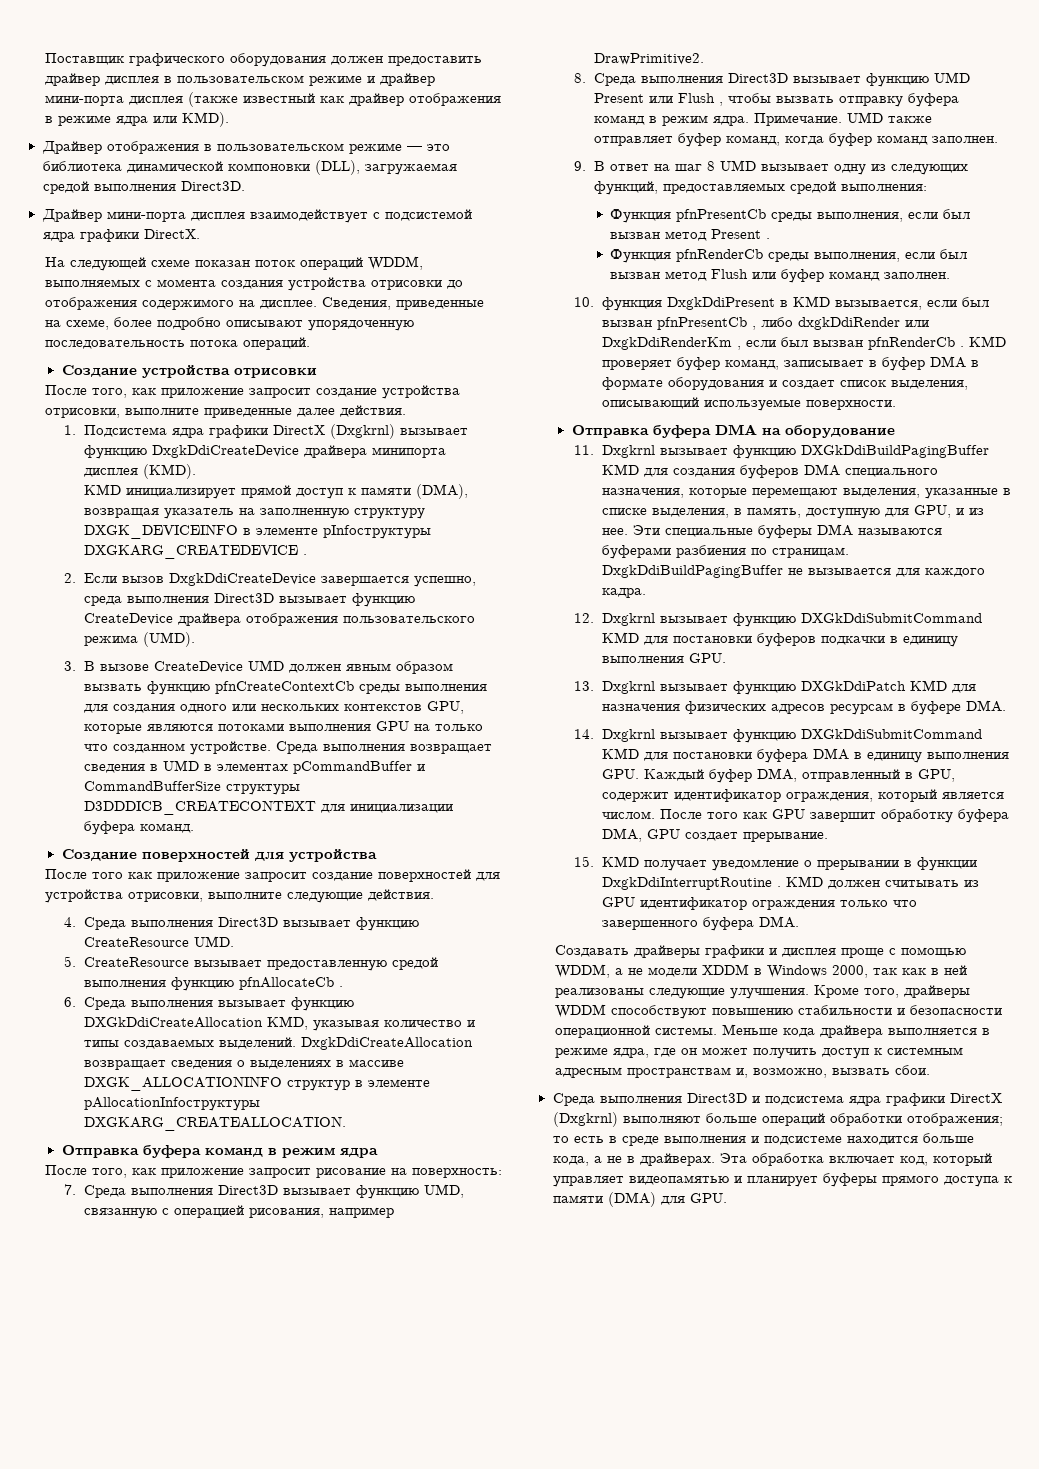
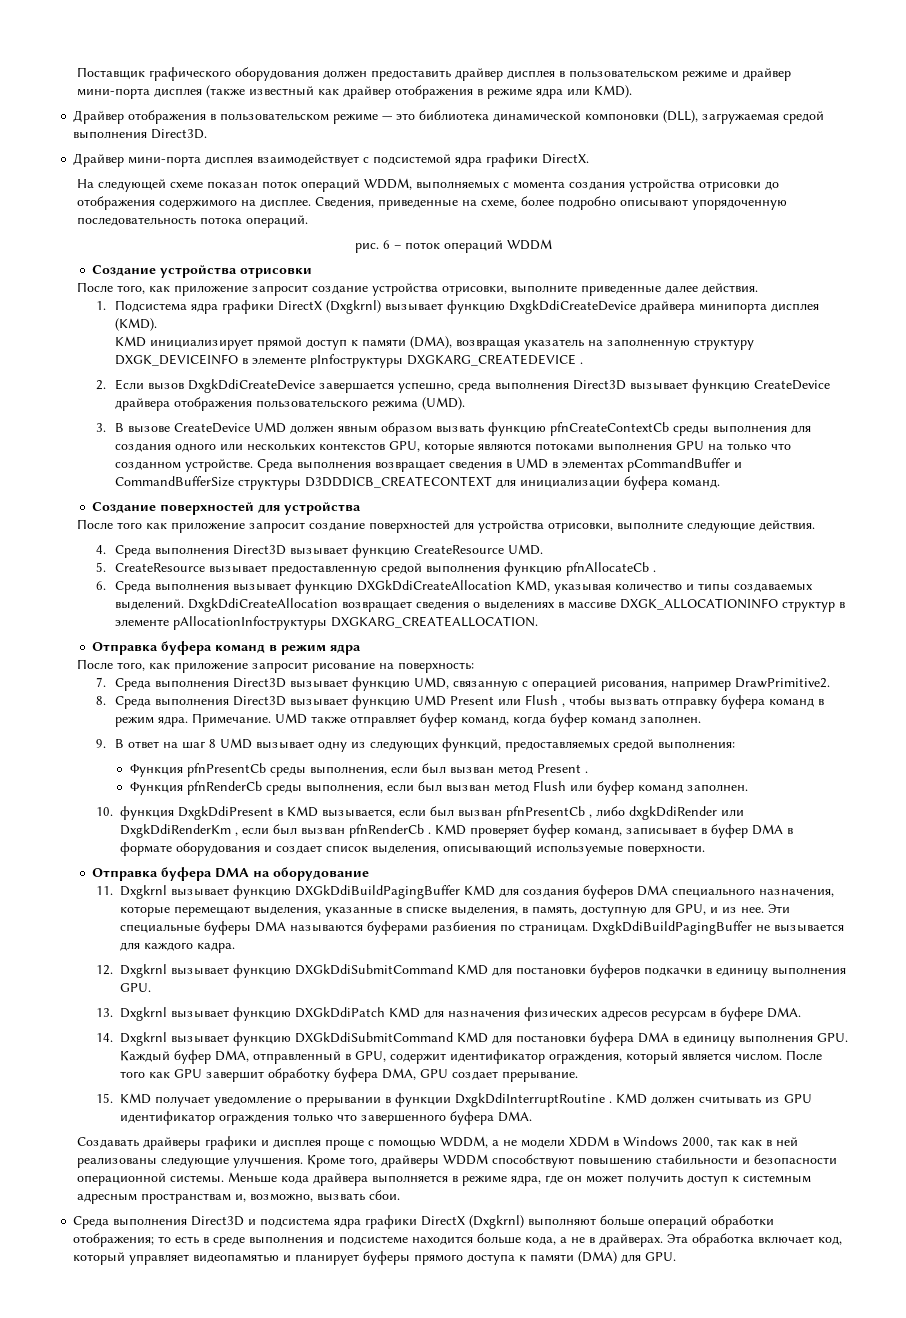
(311, 343) none -> [354,239,552,253] // рис. 6 – поток операций WDDM

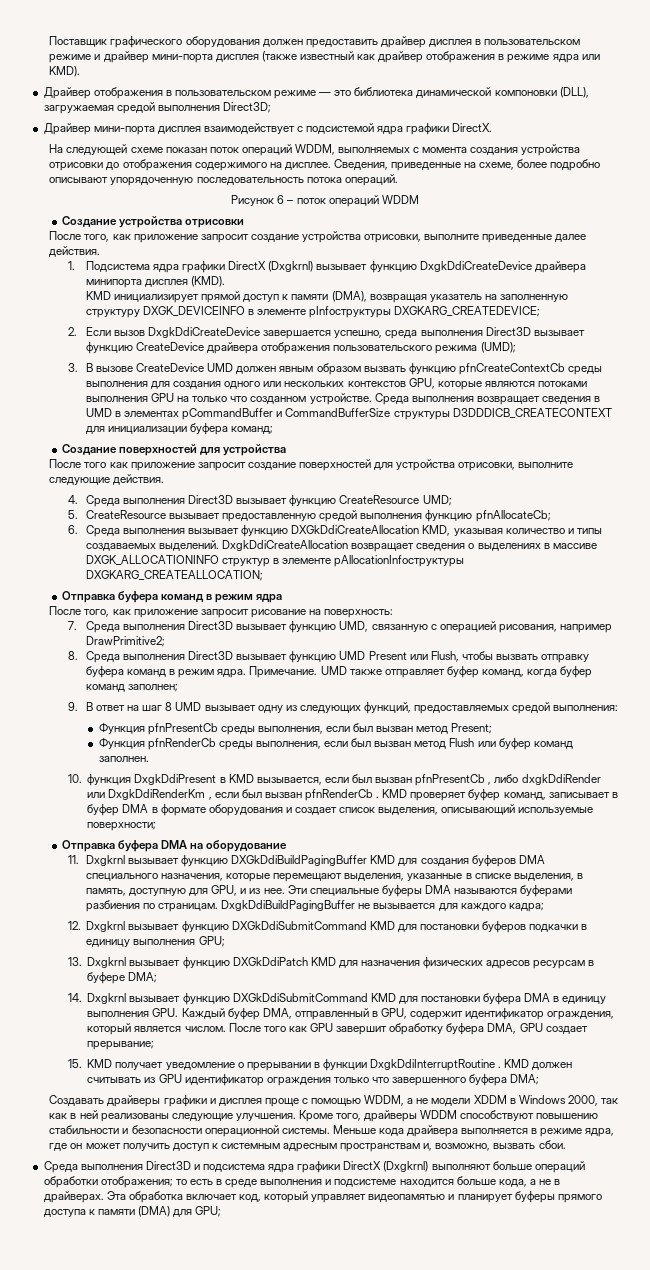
[151,129,208,139] Direct3D. -> [222,102,271,113] Direct3D;
[354,243,379,253] рис. -> [231,195,275,206] Рисунок
[406,354,583,366] DXGKARG_CREATEDEVICE . -> [394,306,541,317] DXGKARG_CREATEDEVICE;
[421,397,465,410] (UMD). -> [480,342,516,353] (UMD);
[671,479,720,488] команд. -> [231,426,274,434] команд;
[507,544,543,555] UMD. -> [422,495,452,506] UMD;
[565,562,656,576] pfnAllocateCb . -> [475,510,551,522] pfnAllocateCb;
[330,616,538,628] DXGKARG_CREATEALLOCATION. -> [85,570,263,581] DXGKARG_CREATEALLOCATION;
[734,678,830,688] DrawPrimitive2. -> [85,636,165,647] DrawPrimitive2;
[524,695,565,707] Flush , -> [430,651,459,662] Flush,
[639,716,701,723] заполнен. -> [128,684,179,692] заполнен;
[536,764,588,773] Present . -> [451,723,493,734] Present;
[626,845,705,856] поверхности. -> [87,822,157,831] поверхности;
[196,942,235,953] кадра. -> [508,903,544,912] кадра;
[119,983,151,992] GPU. -> [198,936,225,947] GPU;
[766,1007,801,1018] DMA. -> [128,972,158,983] DMA;
[501,1071,578,1082] прерывание. -> [87,1041,155,1050] прерывание;
[497,1111,532,1122] DMA. -> [510,1074,540,1085] DMA;
[645,1252,677,1261] GPU. -> [195,1206,222,1217] GPU;

